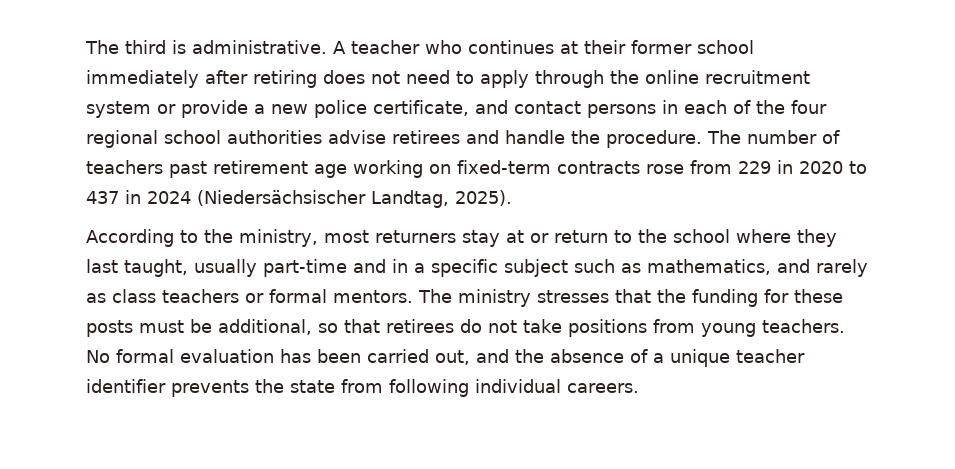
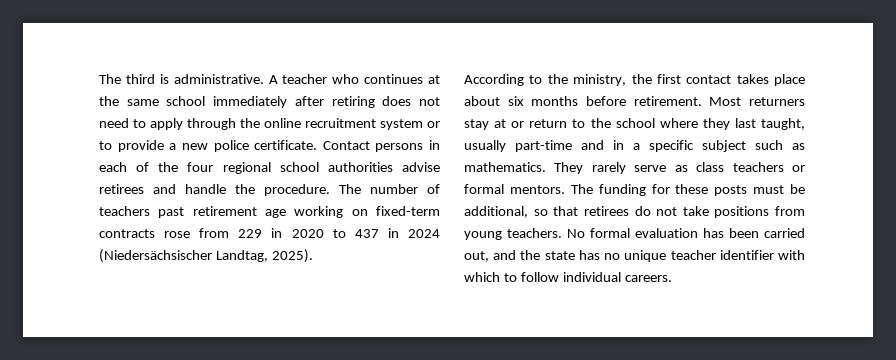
[584,40,692,54] their former -> [99,96,159,106] the same
(176, 109) none -> [99,141,112,150] to
[373,100,581,116] certificate, and contact -> [254,140,370,150] certificate. Contact
[324,230,369,243] most -> [631,74,805,86] [464,96,742,106] the first contact takes place about six months before retirement. Most
[647,259,868,277] mathematics, and rarely -> [464,162,667,174] mathematics. They rarely serve
[458,289,686,307] ministry stresses that the -> (593, 189) none
[550,349,805,367] [86,379,469,397] absence of a unique teacher identifier prevents the state from following -> [544,250,805,262] [464,272,559,282] state has no unique teacher identifier with which to follow

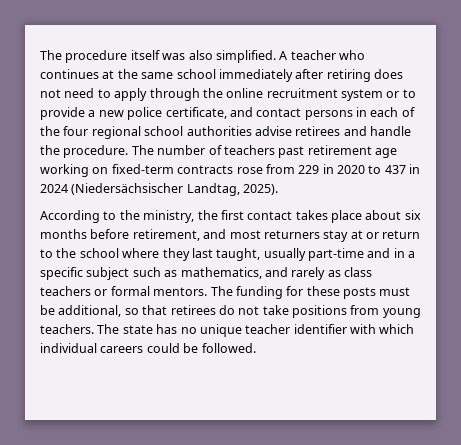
[99,74,264,84] The third is administrative. -> [40,50,276,63] The procedure itself was also simplified.
[254,140,370,150] certificate. Contact -> [165,107,302,119] certificate, and contact
[633,96,742,106] retirement. Most -> [132,229,261,241] retirement, and most
[464,162,667,174] mathematics. They rarely serve -> [180,267,326,280] mathematics, and rarely
[567,228,805,238] [464,250,541,262] No formal evaluation has been carried out, and the -> [97,324,120,334] The
[503,272,672,282] to follow individual careers. -> [40,343,256,353] individual careers could be followed.

